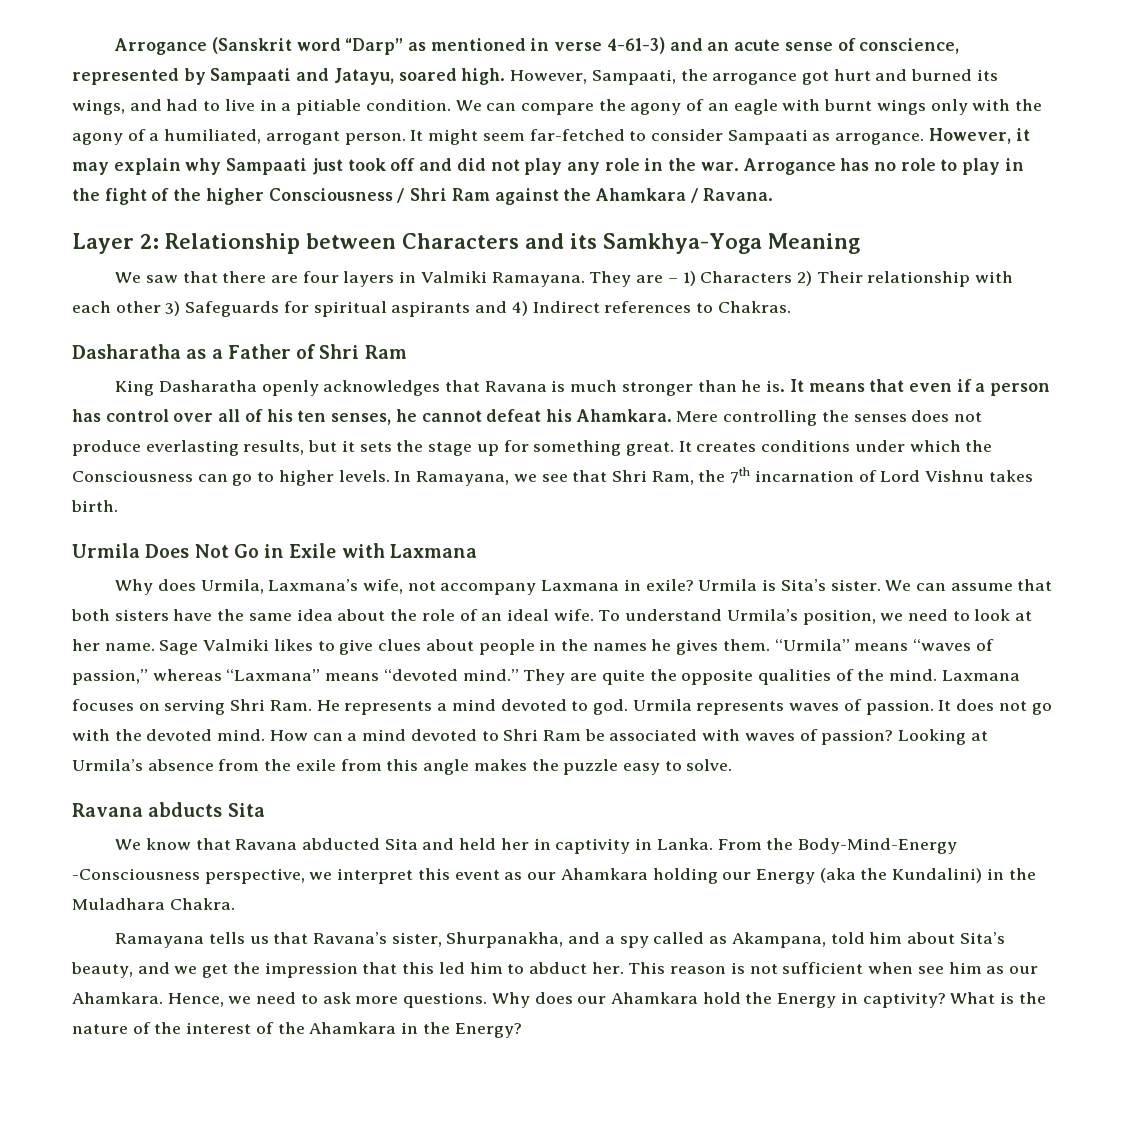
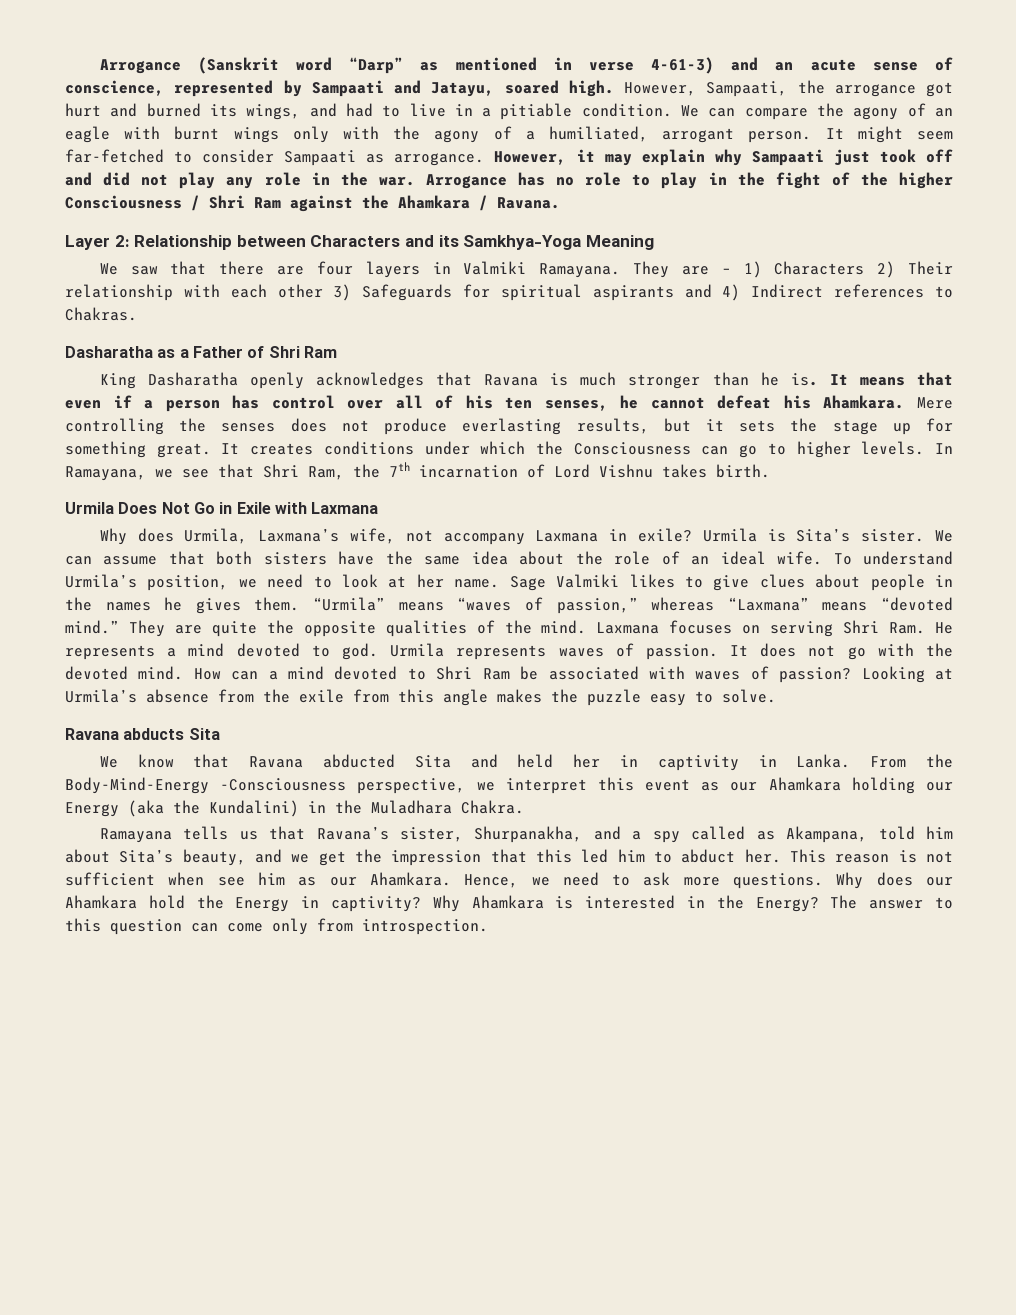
[950,992,1046,1004] [72,1022,522,1038] What is the nature of the interest of the Ahamkara in the Energy? -> [432,895,953,912] [65,918,488,935] Why Ahamkara is interested in the Energy? The answer to this question can come only from introspection.

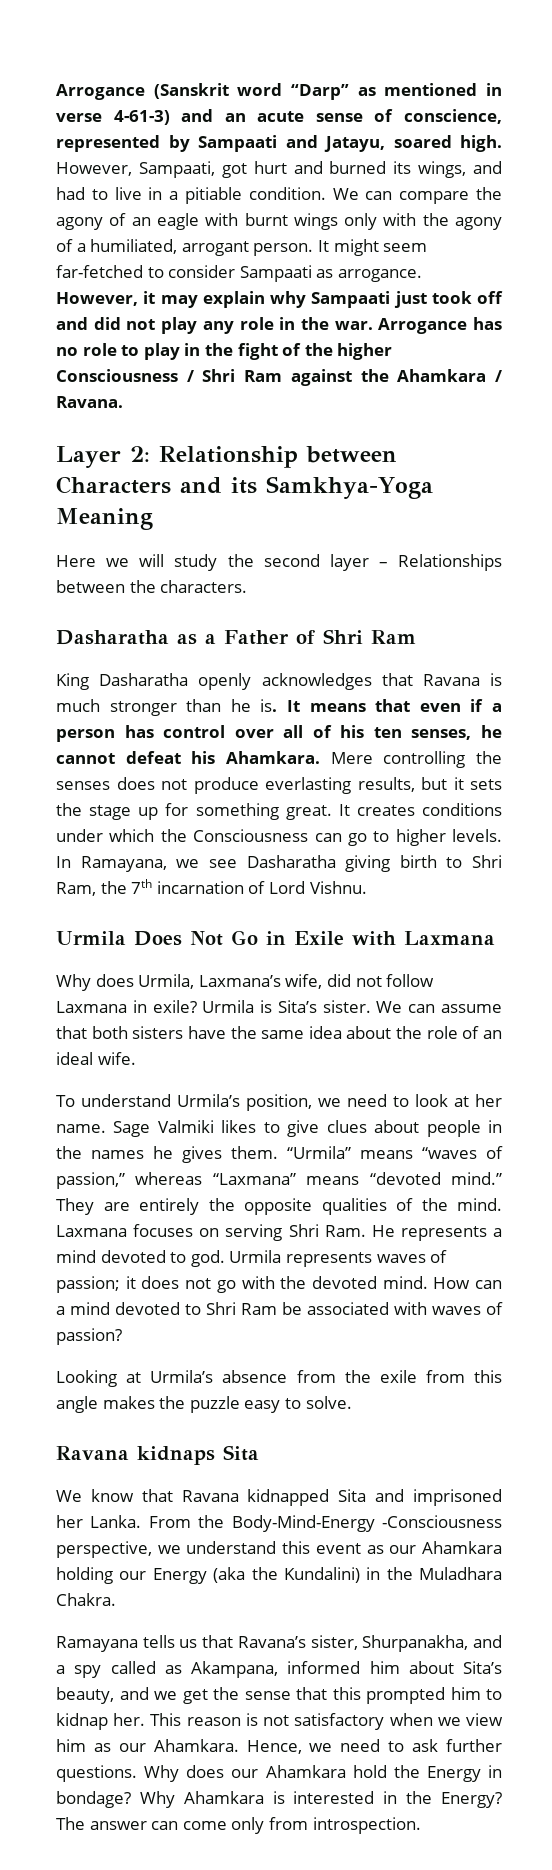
[797,80,916,97] the arrogance -> (215, 169) none
[99,261,954,278] [65,284,953,301] [65,307,137,321] We saw that there are four layers in Valmiki Ramayana. They are – 1) Characters 2) Their relationship with each other 3) Safeguards for spiritual aspirants and 4) Indirect references to Chakras. -> [56,554,502,571] [56,580,248,593] Here we will study the second layer – Relationships between the characters.
[218,464,254,478] that -> [246,855,463,872] Dasharatha giving birth to
[599,464,770,478] Vishnu takes birth. -> [309,881,367,894] Vishnu.
[405,530,525,545] not accompany -> [326,974,435,987] did not follow
(823, 558) none -> (136, 1058) //
[211,621,257,637] quite -> [139,1198,199,1215] entirely
[645,644,749,660] passion. It -> [56,1276,136,1293] passion; it
(852, 675) none -> (122, 1336) //
[123,728,185,740] abducts -> [137,1446,215,1465] kidnaps
[322,754,395,768] abducted -> [247,1489,330,1506] kidnapped
[517,754,777,771] held her in captivity in -> [412,1489,502,1506] [56,1515,83,1528] imprisoned her
[505,778,587,794] interpret -> [186,1541,277,1554] understand
[878,826,915,840] told -> [287,1661,361,1674] informed
[391,850,482,866] impression -> [244,1691,291,1700] sense
[581,849,609,863] led -> [366,1687,445,1704] prompted
[681,849,736,863] abduct -> [56,1713,108,1730] kidnap
[65,872,245,886] sufficient when see -> [294,1713,504,1730] satisfactory when we view
[683,877,720,886] more -> [446,1739,503,1752] further
[331,896,421,912] captivity? -> [56,1791,131,1808] bondage?
[934,897,953,909] [65,918,182,935] to this question -> (147, 1825) none

